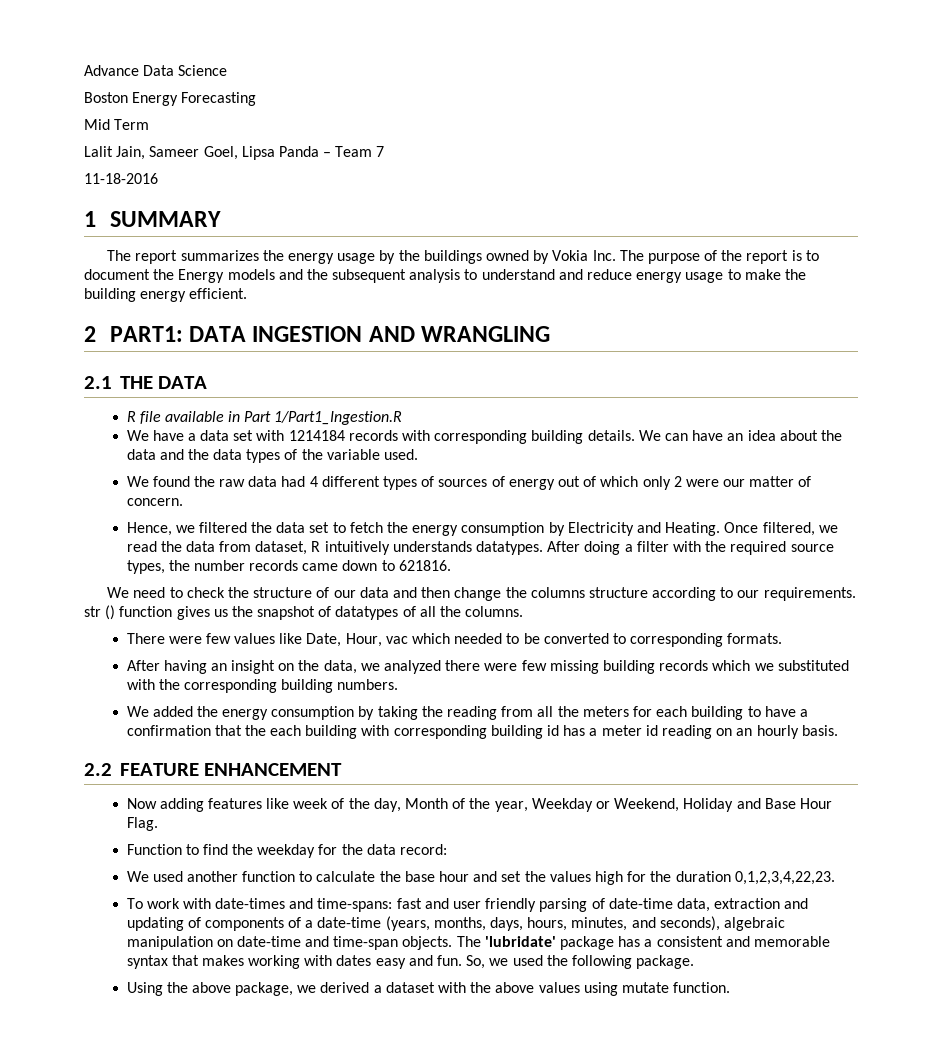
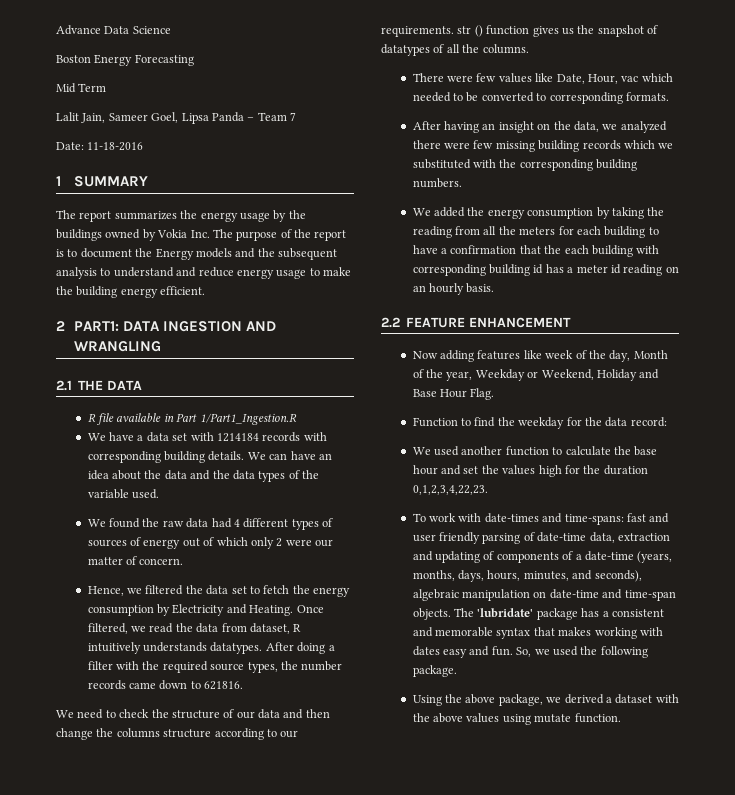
(385, 151) none -> [56,142,84,150] Date:

